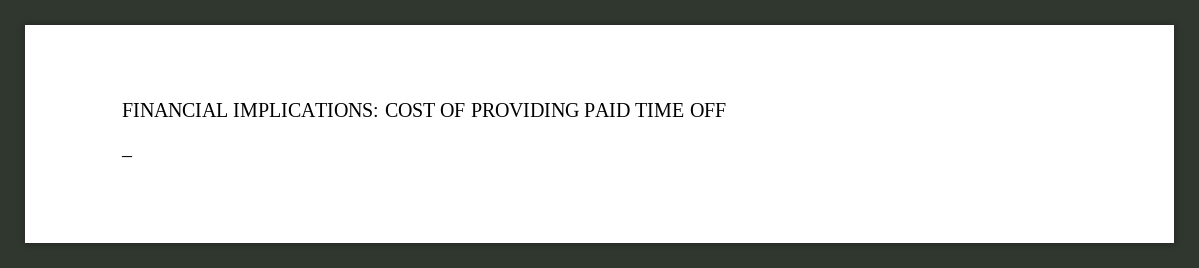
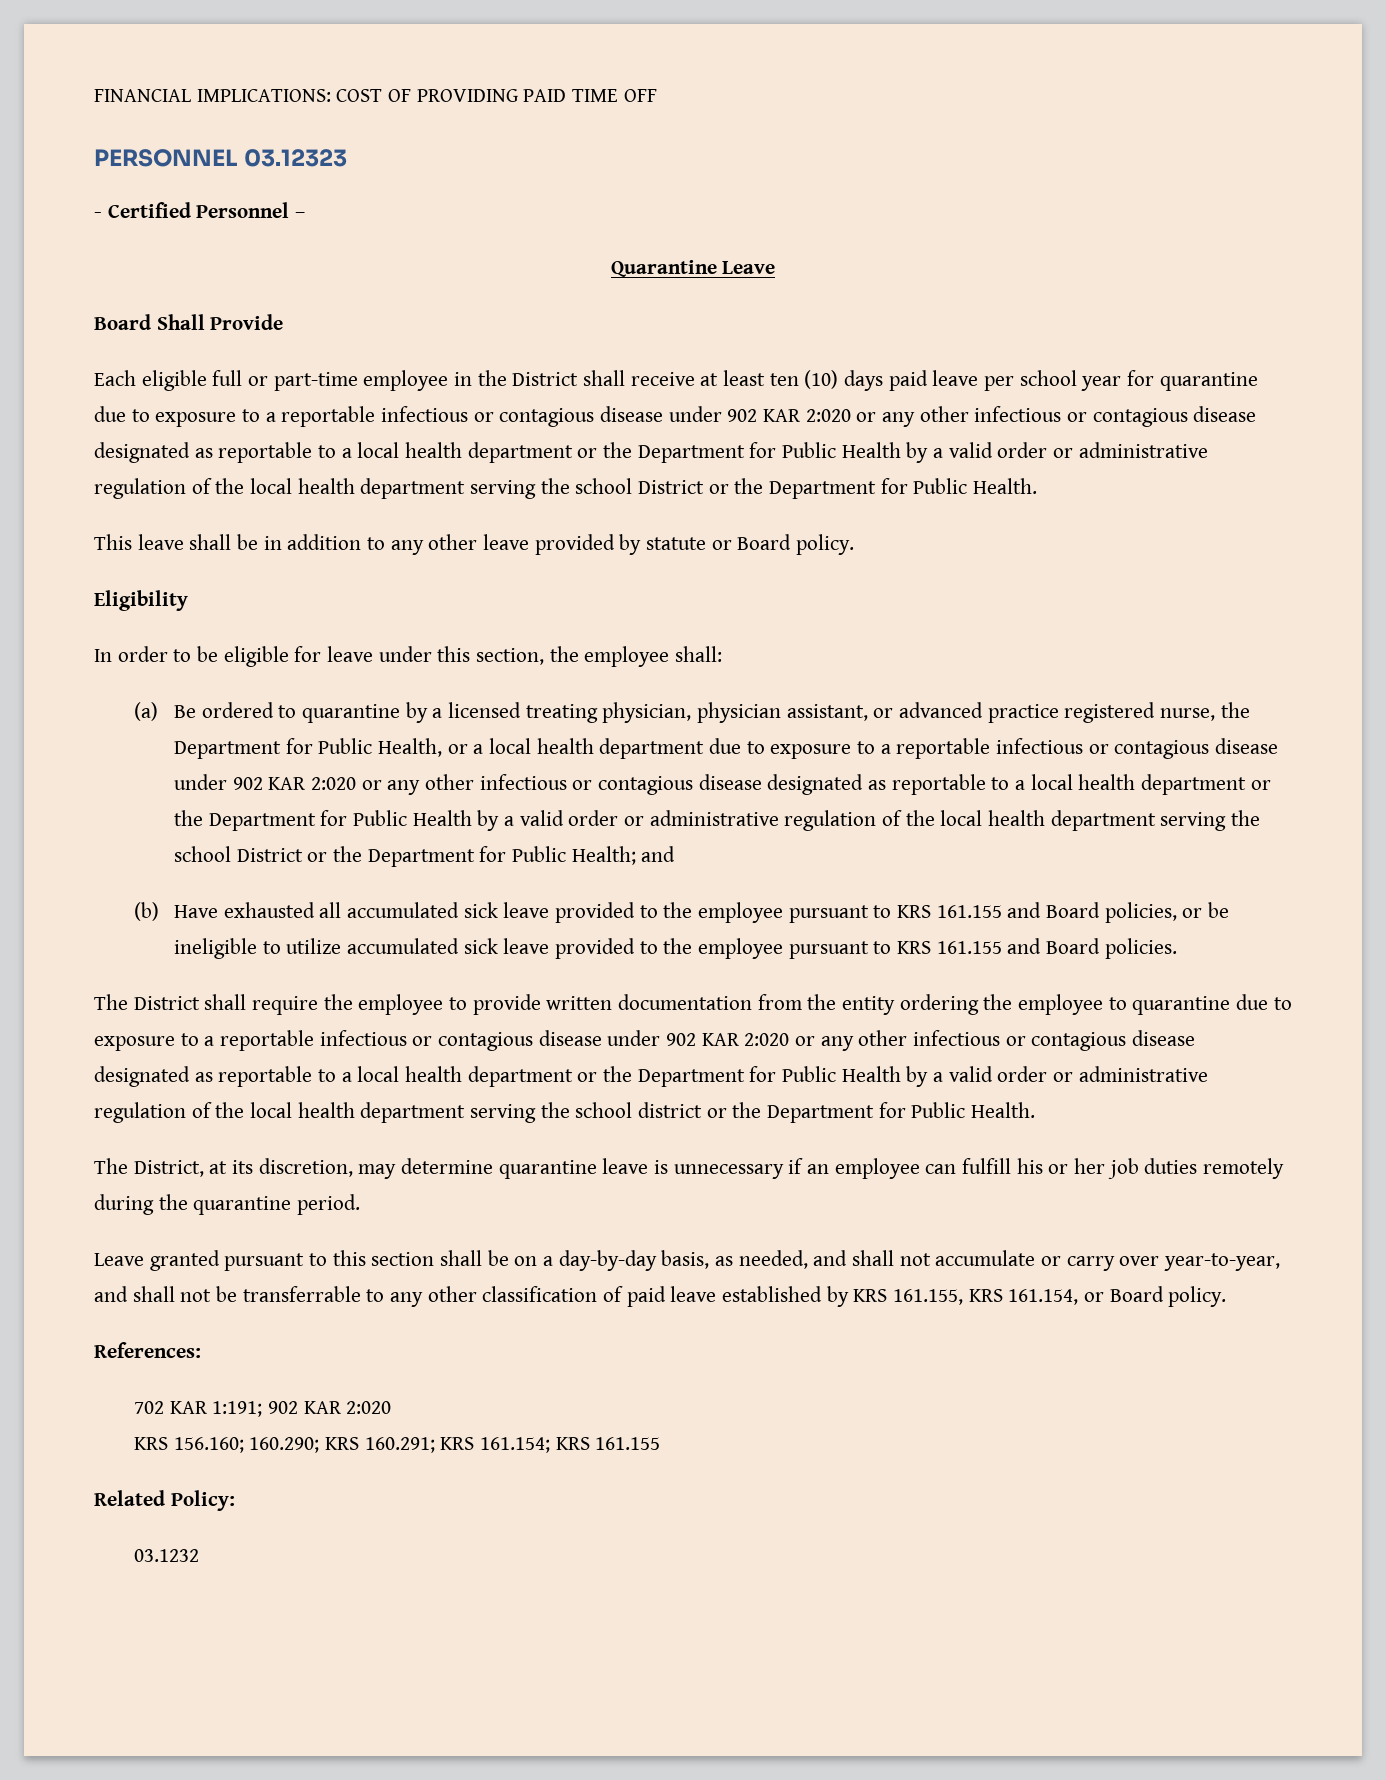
[121,156,133,162] // – -> [94,149,348,167] [94,202,306,218] [610,260,776,277] [94,314,284,330] [94,370,1258,391] [94,406,1257,427] [94,442,1208,463] [94,478,1038,499] [94,534,855,555] [94,590,188,611] [94,646,723,667] [134,702,1250,723] [174,738,1279,759] [174,774,1271,795] [174,810,1261,831] [174,846,676,867] [134,902,1230,923] [174,938,1177,959] [94,994,1292,1015] [94,1030,1196,1051] [94,1066,1208,1087] [94,1102,1036,1123] [94,1158,1285,1179] [94,1194,361,1215] [94,1250,1281,1271] [94,1286,1227,1307] [94,1342,201,1358] [134,1401,392,1417] [134,1437,661,1453] [94,1490,235,1511] [134,1549,200,1562] // PERSONNEL 03.12323 // - Certified Personnel – // Quarantine Leave // Board Shall Provide // Each eligible full or part-time employee in the District shall receive at least ten (10) days paid leave per school year for quarantine due to exposure to a reportable infectious or contagious disease under 902 KAR 2:020 or any other infectious or contagious disease designated as reportable to a local health department or the Department for Public Health by a valid order or administrative regulation of the local health department serving the school District or the Department for Public Health. // This leave shall be in addition to any other leave provided by statute or Board policy. // Eligibility // In order to be eligible for leave under this section, the employee shall: // (a) Be ordered to quarantine by a licensed treating physician, physician assistant, or advanced practice registered nurse, the Department for Public Health, or a local health department due to exposure to a reportable infectious or contagious disease under 902 KAR 2:020 or any other infectious or contagious disease designated as reportable to a local health department or the Department for Public Health by a valid order or administrative regulation of the local health department serving the school District or the Department for Public Health; and // (b) Have exhausted all accumulated sick leave provided to the employee pursuant to KRS 161.155 and Board policies, or be ineligible to utilize accumulated sick leave provided to the employee pursuant to KRS 161.155 and Board policies. // The District shall require the employee to provide written documentation from the entity ordering the employee to quarantine due to exposure to a reportable infectious or contagious disease under 902 KAR 2:020 or any other infectious or contagious disease designated as reportable to a local health department or the Department for Public Health by a valid order or administrative regulation of the local health department serving the school district or the Department for Public Health. // The District, at its discretion, may determine quarantine leave is unnecessary if an employee can fulfill his or her job duties remotely during the quarantine period. // Leave granted pursuant to this section shall be on a day-by-day basis, as needed, and shall not accumulate or carry over year-to-year, and shall not be transferrable to any other classification of paid leave established by KRS 161.155, KRS 161.154, or Board policy. // References: // 702 KAR 1:191; 902 KAR 2:020 // KRS 156.160; 160.290; KRS 160.291; KRS 161.154; KRS 161.155 // Related Policy: // 03.1232

